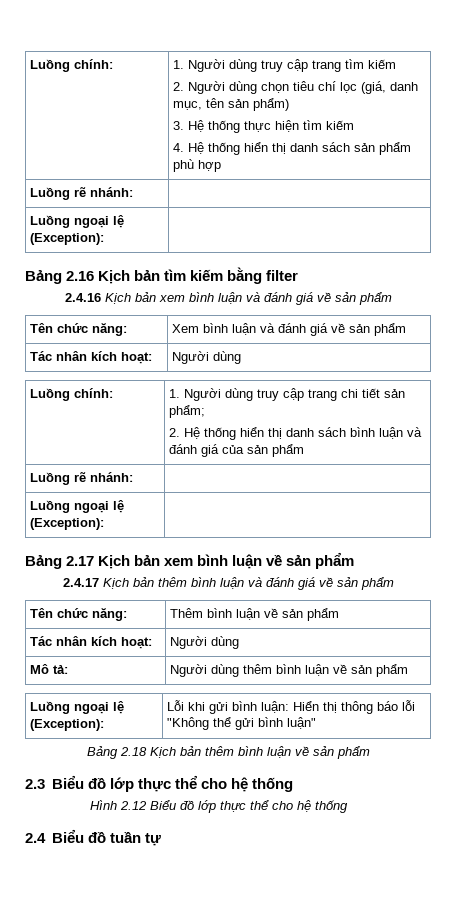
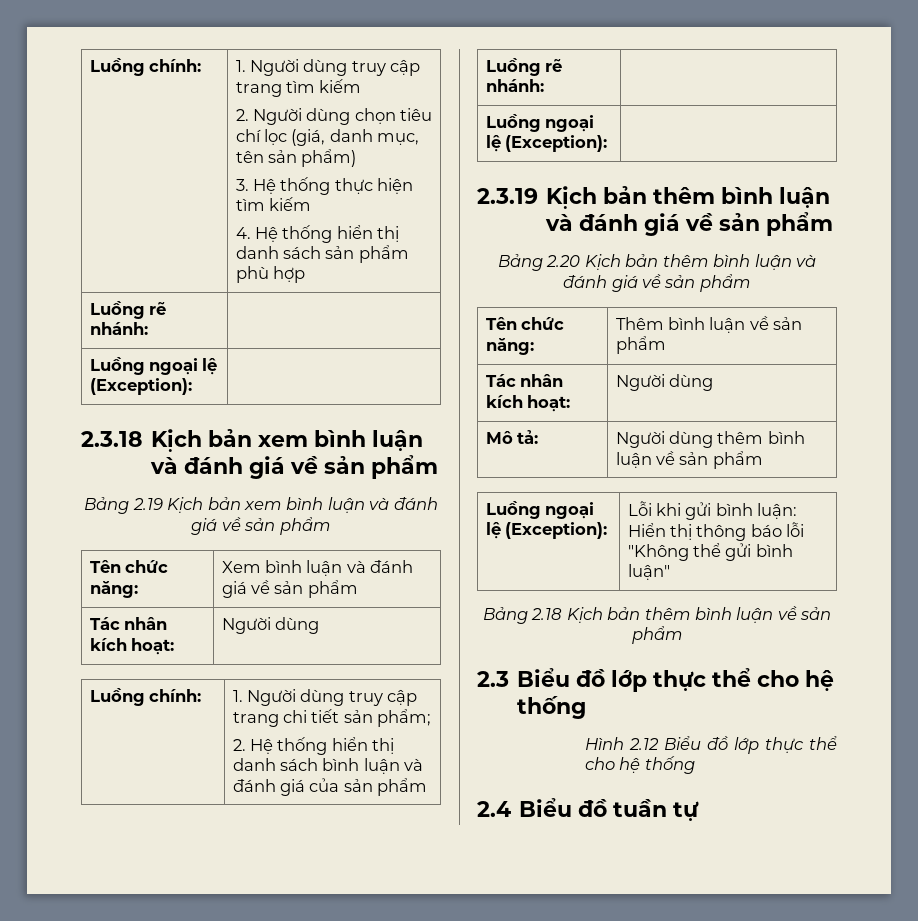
[25,267,299,284] [64,293,101,302] Bảng 2.16 Kịch bản tìm kiếm bằng filter // 2.4.16 -> [81,429,424,452] [150,455,439,479] [84,497,163,514] 2.3.18 Kịch bản xem bình luận và đánh giá về sản phẩm // Bảng 2.19
[25,552,355,569] [62,578,99,587] Bảng 2.17 Kịch bản xem bình luận về sản phẩm // 2.4.17 -> [477,186,831,209] [545,212,834,236] [497,254,581,271] 2.3.19 Kịch bản thêm bình luận và đánh giá về sản phẩm // Bảng 2.20

